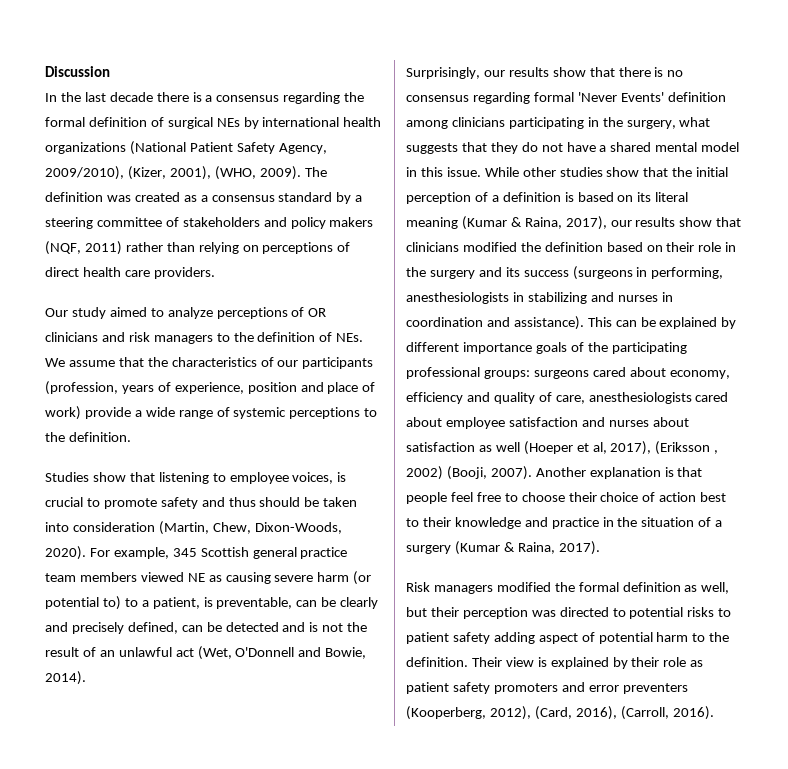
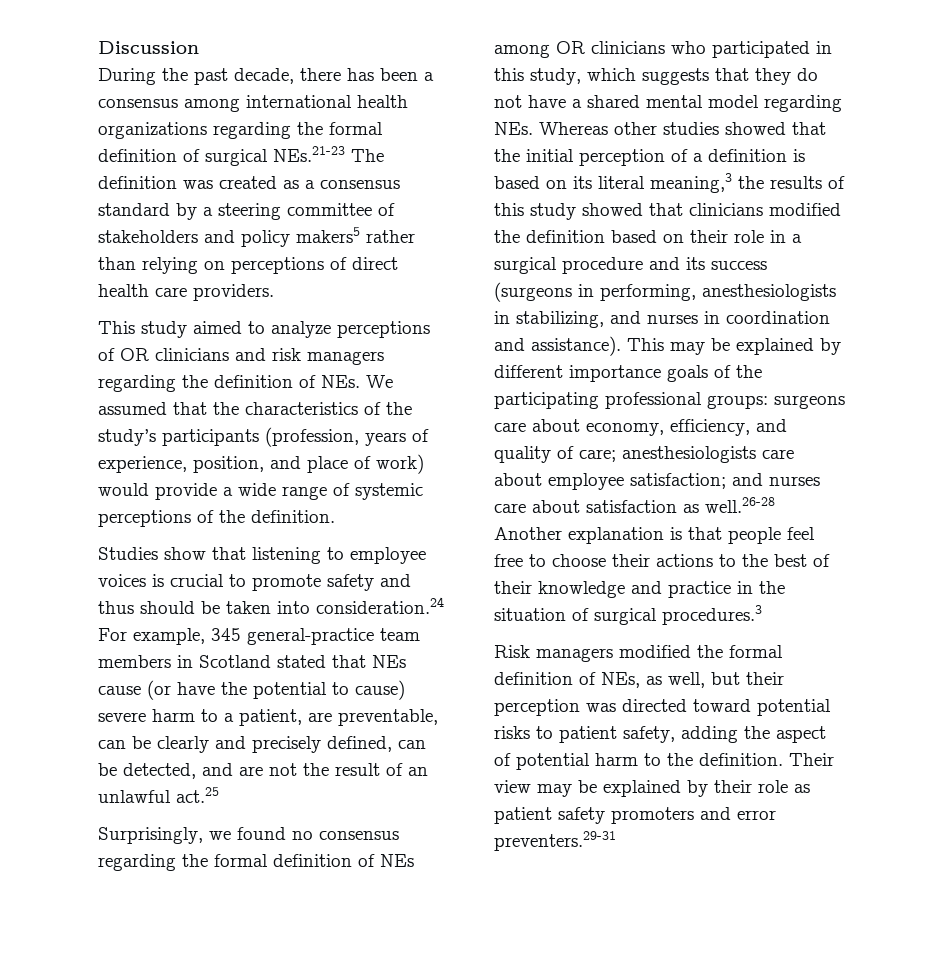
[45,92,280,102] In the last decade there is a consensus -> [98,68,434,85] [98,95,408,112] [98,122,207,139] During the past decade, there has been a consensus among international health organizations
[216,117,382,129] [45,141,327,155] [45,166,301,180] NEs by international health organizations (National Patient Safety Agency, 2009/2010), (Kizer, 2001), (WHO, 2009). -> [273,146,345,162] NEs.21-23
[329,217,374,227] [45,241,122,255] makers (NQF, 2011) -> [296,227,360,243] makers5
[45,308,68,317] Our -> [98,321,135,334] This
[216,333,230,342] to -> [98,375,176,392] regarding
[68,360,115,367] assume -> [98,402,167,415] assumed
[277,360,299,367] our -> [386,402,412,415] [98,429,156,446] the study’s
[247,382,297,394] position -> [193,456,264,473] position,
(81, 413) none -> [98,483,149,496] would
[364,408,378,417] to -> [197,510,214,523] of
[292,472,334,484] voices, -> [98,574,146,587] voices
[72,521,342,535] [45,546,348,560] [45,571,372,585] [45,596,121,610] consideration (Martin, Chew, Dixon-Woods, 2020). For example, 345 Scottish general practice team members viewed NE as causing severe harm (or potential to) -> [316,597,444,614] [98,628,420,645] [98,655,406,668] [98,680,405,700] [98,709,195,722] consideration.24 For example, 345 general-practice team members in Scotland stated that NEs cause (or have the potential to cause) severe harm
[203,597,213,607] is -> [308,712,332,722] are
[225,622,319,632] detected and is -> [123,763,263,779] detected, and are
[175,646,367,660] [45,671,86,685] [406,67,684,79] [406,92,726,104] [406,117,711,129] act (Wet, O'Donnell and Bowie, 2014). // Surprisingly, our results show that there is no consensus regarding formal 'Never Events' definition among clinicians participating in the surgery, what -> [176,787,219,803] [98,827,399,844] [98,854,414,871] [494,41,832,58] [494,68,636,85] act.25 // Surprisingly, we found no consensus regarding the formal definition of NEs among OR clinicians who participated in this study, which
[406,167,519,177] in this issue. While -> [764,95,842,112] [494,122,608,135] regarding NEs. Whereas
[606,167,640,177] show -> [725,122,786,135] showed
[406,216,713,230] meaning (Kumar & Raina, 2017), our results show -> [650,173,845,193] [494,203,643,220] meaning,3 the results of this study showed
[406,267,475,279] the surgery -> [792,234,802,243] [494,257,643,274] a surgical procedure
[527,292,587,304] stabilizing -> [516,311,604,328] stabilizing,
[615,320,637,327] can -> [670,342,705,355] may
[592,367,626,377] cared -> [494,422,526,432] care
[406,392,463,404] efficiency -> [670,419,750,436] efficiency,
[555,392,729,404] care, anesthesiologists cared -> [579,446,794,463] care; anesthesiologists care
[508,417,649,427] satisfaction and nurses -> [630,473,820,489] [494,503,526,513] satisfaction; and nurses care
[495,441,719,455] [406,466,532,480] well (Hoeper et al, 2017), (Eriksson , 2002) (Booji, 2007). -> [705,497,775,513] well.26-28
[600,492,727,502] [406,518,419,527] choice of action best to -> [656,554,830,567] actions to the best of
[715,520,723,527] [406,541,600,555] a surgery (Kumar & Raina, 2017). -> [594,605,762,625] surgical procedures.3
(681, 587) none -> [579,672,640,688] of NEs,
[612,608,626,617] to -> [693,699,751,712] toward
[452,632,535,644] safety adding -> [623,726,770,743] safety, adding the
[537,657,547,667] is -> [537,780,597,797] may be
[622,683,688,694] [406,706,714,720] preventers (Kooperberg, 2012), (Card, 2016), (Carroll, 2016). -> [494,831,616,851] preventers.29-31

